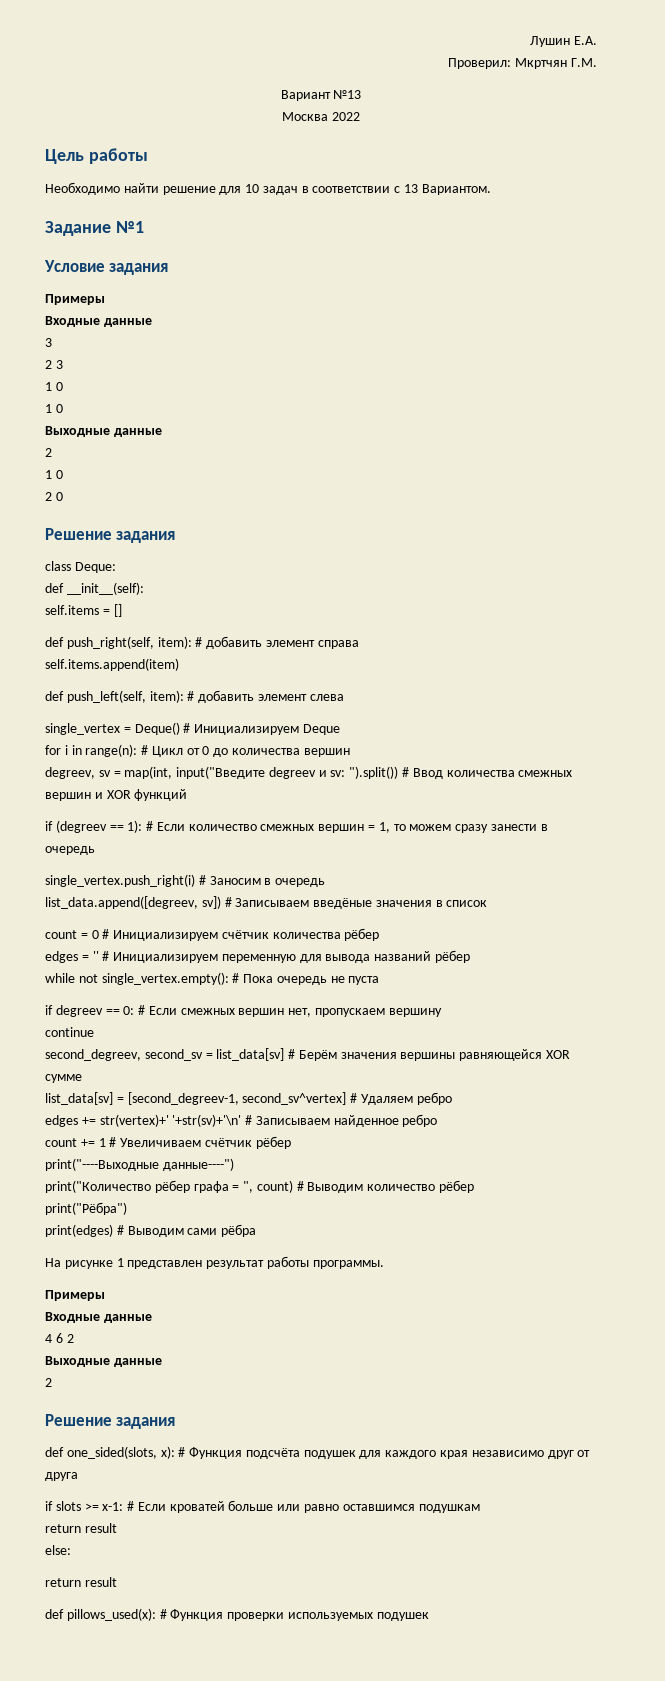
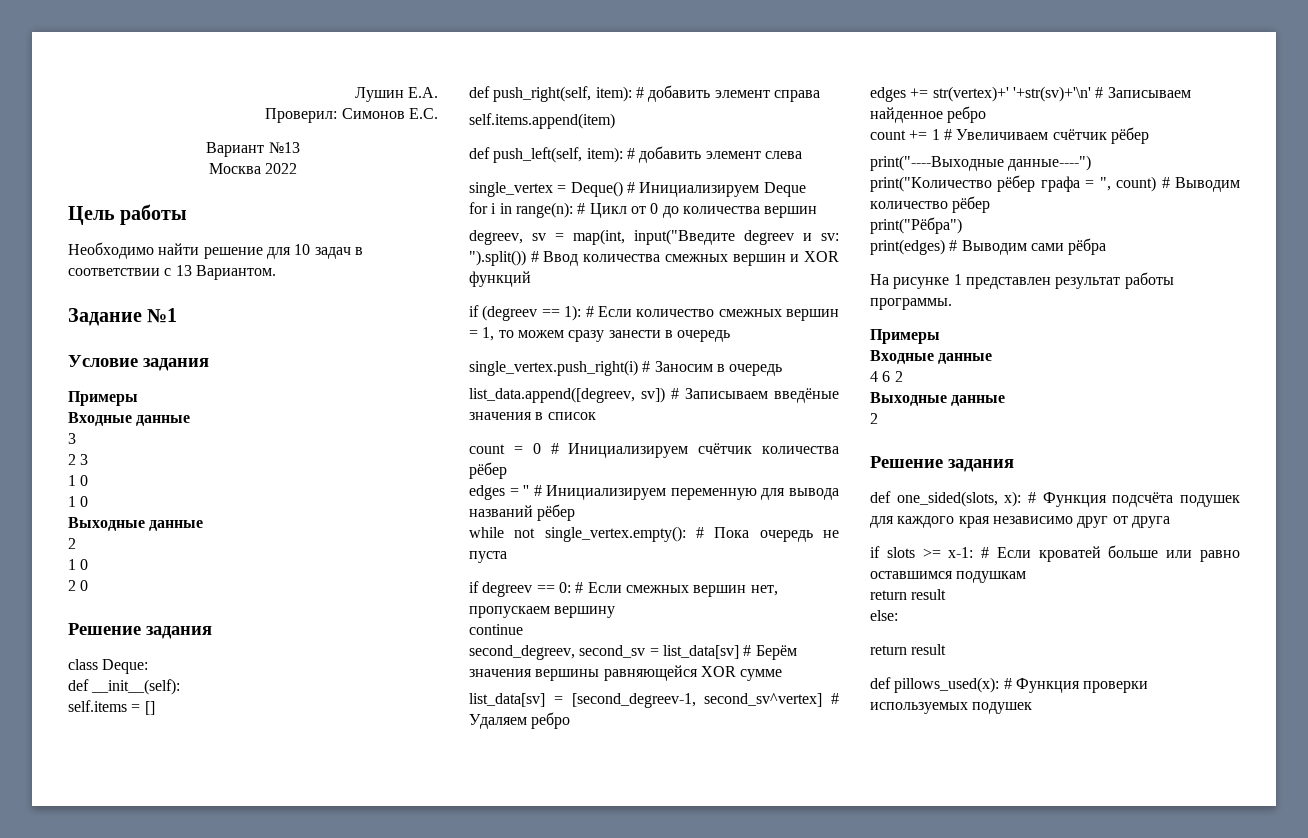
[515,58,597,69] Мкртчян Г.М. -> [341,108,438,119] Симонов Е.С.

